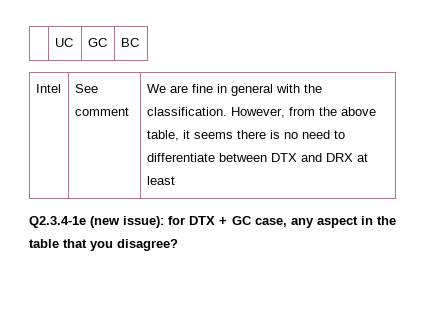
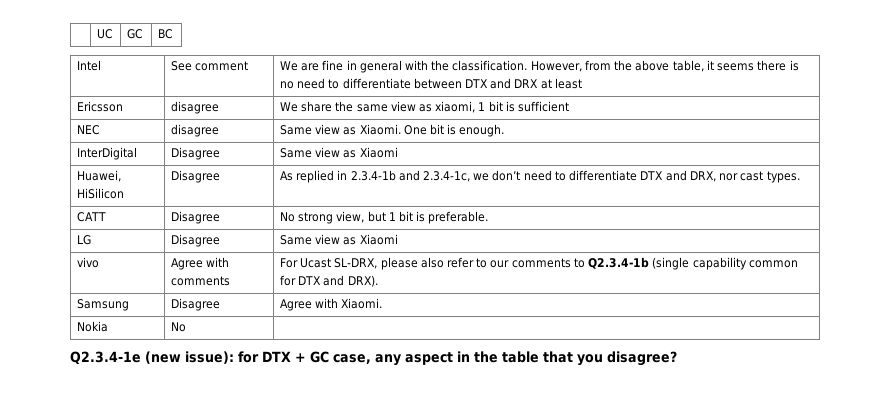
(175, 180) none -> [76,101,123,112] [170,101,219,114] [279,101,570,113] [76,125,100,135] [170,124,219,137] [279,124,505,137] [76,147,137,160] [170,147,220,160] [279,147,398,158] [76,170,121,182] [76,188,124,199] [170,170,220,183] [279,170,800,183] [76,212,106,222] [170,211,220,224] [279,211,489,224] [76,235,91,245] [170,234,220,247] [279,234,398,245] [76,257,99,268] [170,257,230,270] [170,276,230,286] [279,257,798,270] [279,275,378,287] [76,299,129,311] [170,298,220,311] [279,298,383,311] [76,321,108,332] [170,322,186,332] // Ericsson | disagree | We share the same view as xiaomi, 1 bit is sufficient // NEC | disagree | Same view as Xiaomi. One bit is enough. // InterDigital | Disagree | Same view as Xiaomi // Huawei, HiSilicon | Disagree | As replied in 2.3.4-1b and 2.3.4-1c, we don’t need to differentiate DTX and DRX, nor cast types. // CATT | Disagree | No strong view, but 1 bit is preferable. // LG | Disagree | Same view as Xiaomi // vivo | Agree with comments | For Ucast SL-DRX, please also refer to our comments to Q2.3.4-1b (single capability common for DTX and DRX). // Samsung | Disagree | Agree with Xiaomi. // Nokia | No |

